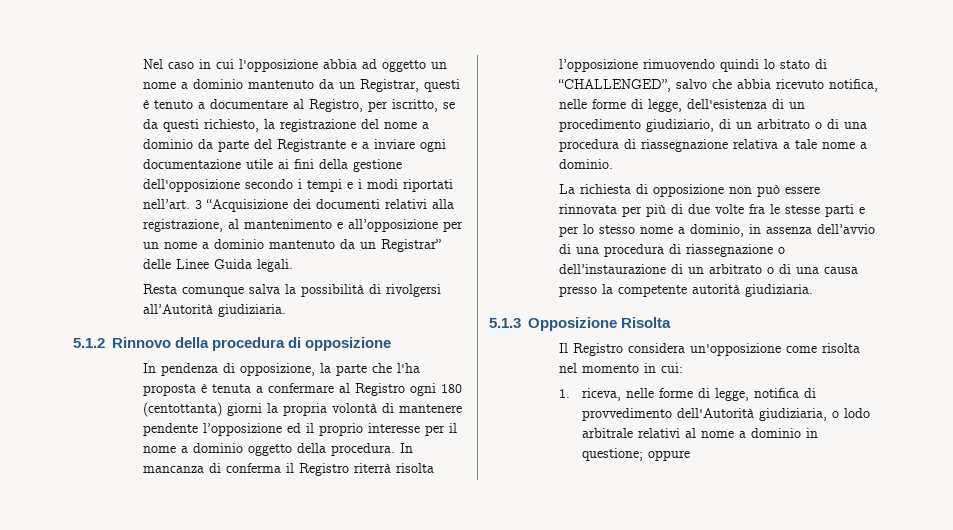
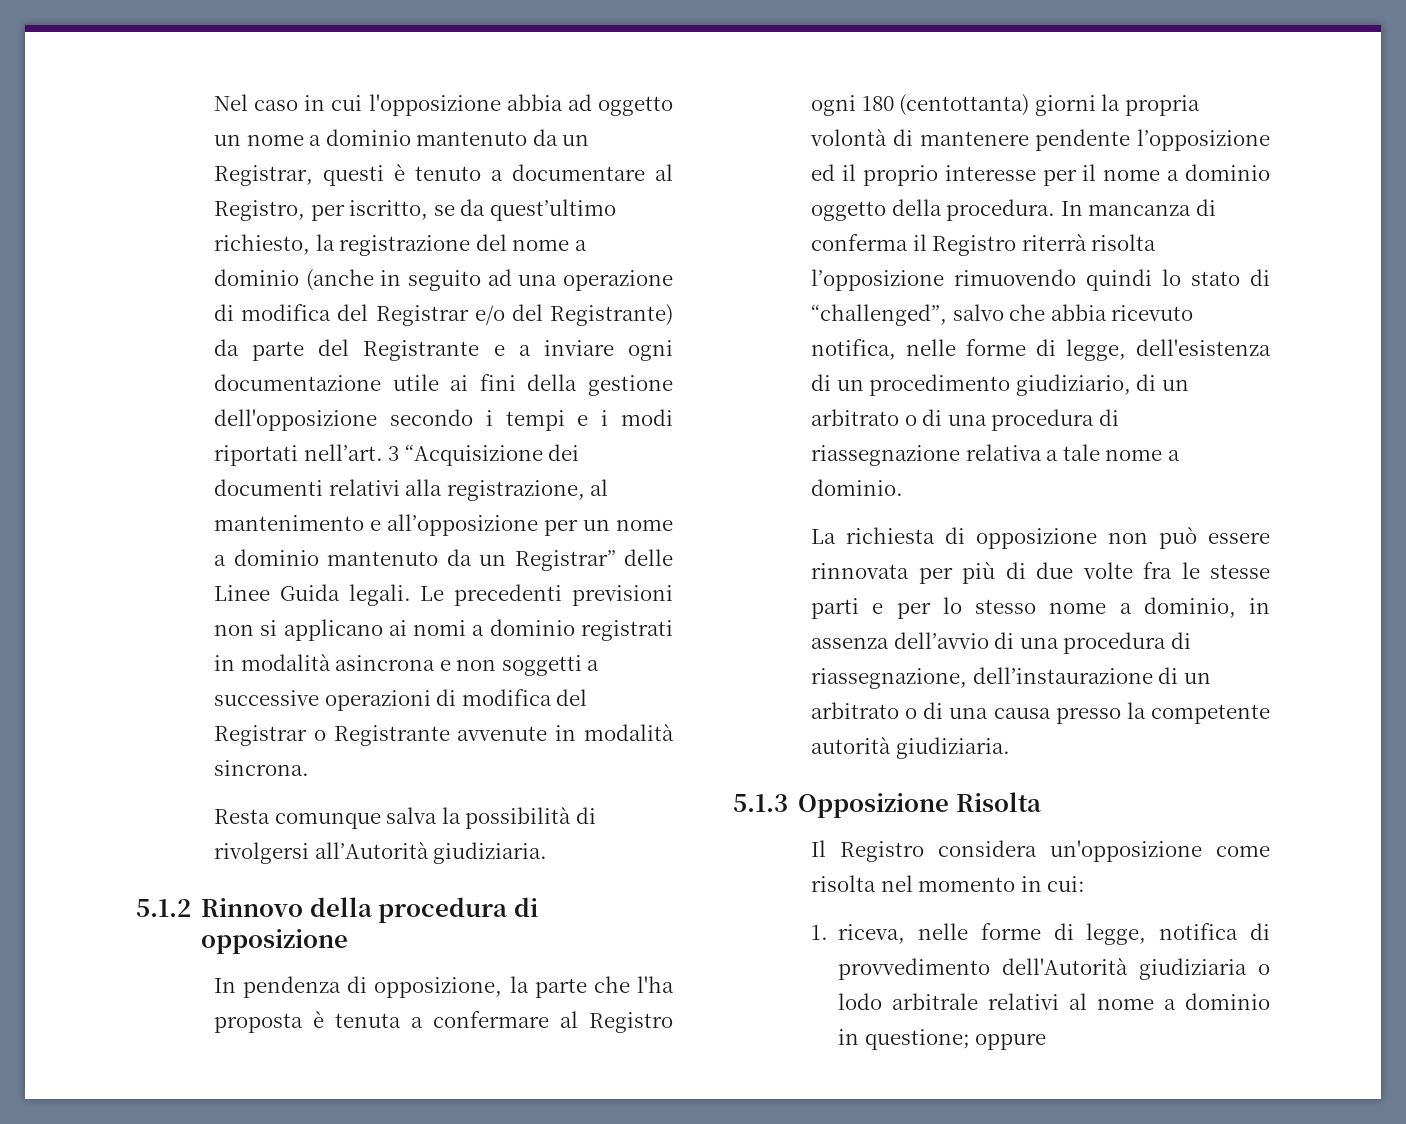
[162,119,199,132] questi -> [489,199,616,221] quest’ultimo
(193, 144) none -> [305,269,674,291] [214,304,673,326] (anche in seguito ad una operazione di modifica del Registrar e/o del Registrante)
(293, 265) none -> [420,584,673,606] [214,619,673,641] [214,654,600,676] [214,689,588,711] [214,724,674,746] [214,760,310,776] Le precedenti previsioni non si applicano ai nomi a dominio registrati in modalità asincrona e non soggetti a successive operazioni di modifica del Registrar o Registrante avvenute in modalità sincrona.
[557,79,671,92] “CHALLENGED”, -> [811,304,948,326] “challenged”,
[685,244,785,257] riassegnazione o -> [811,668,968,689] riassegnazione,
[759,408,828,421] giudiziaria, -> [1139,958,1248,980] giudiziaria

